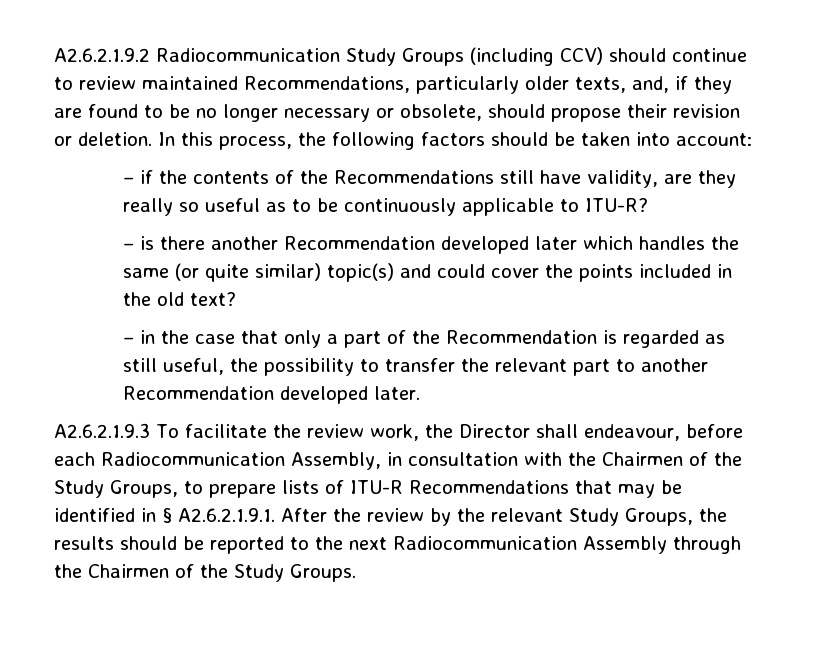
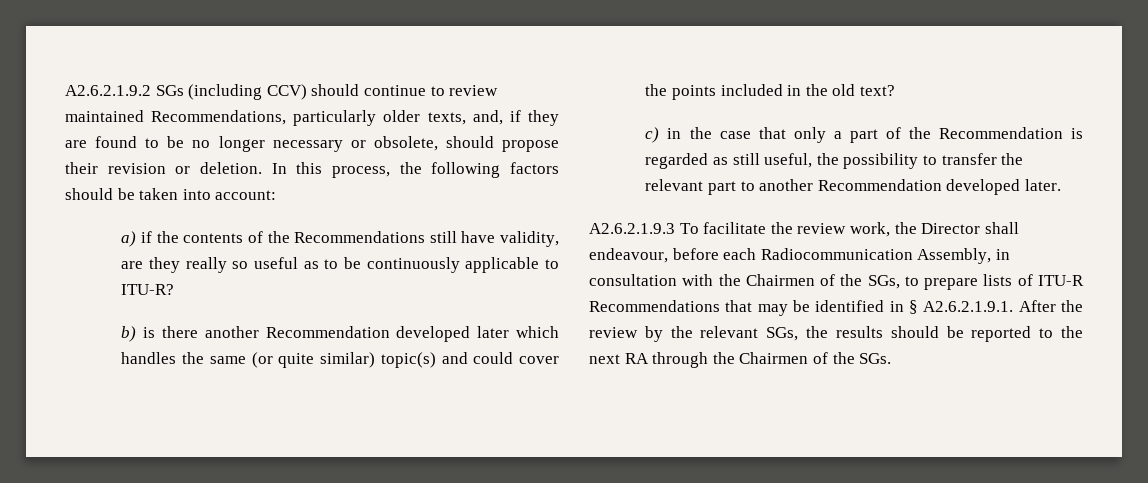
[156,48,464,66] Radiocommunication Study Groups -> [155,85,184,96] SGs
[123,177,135,184] – -> [121,231,137,247] a)
[123,243,135,250] – -> [121,326,137,342] b)
[123,337,135,344] – -> [645,127,660,143] c)
[54,480,178,498] Study Groups, -> [867,275,900,289] SGs,
[569,508,693,526] Study Groups, -> [766,327,799,341] SGs,
[393,536,667,554] Radiocommunication Assembly -> [624,353,649,364] RA
[234,564,356,582] Study Groups. -> [859,353,892,364] SGs.

